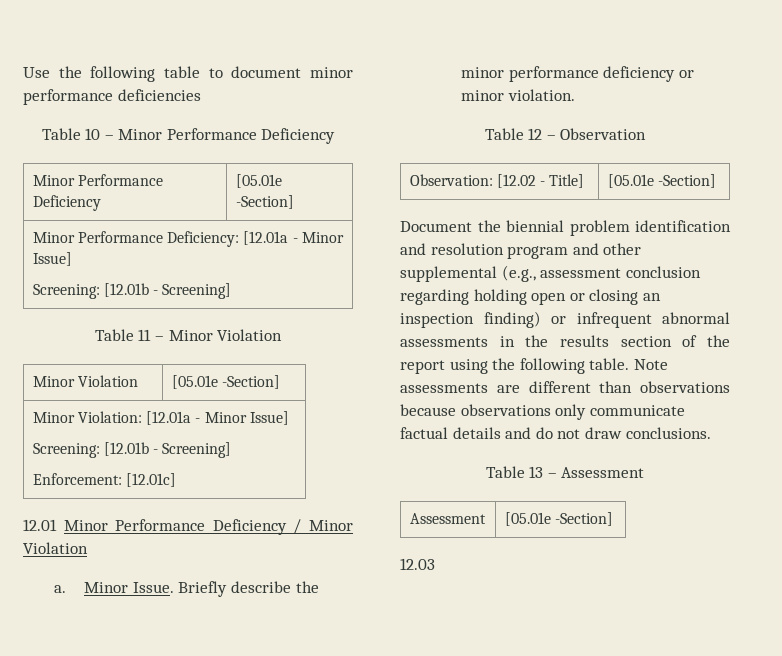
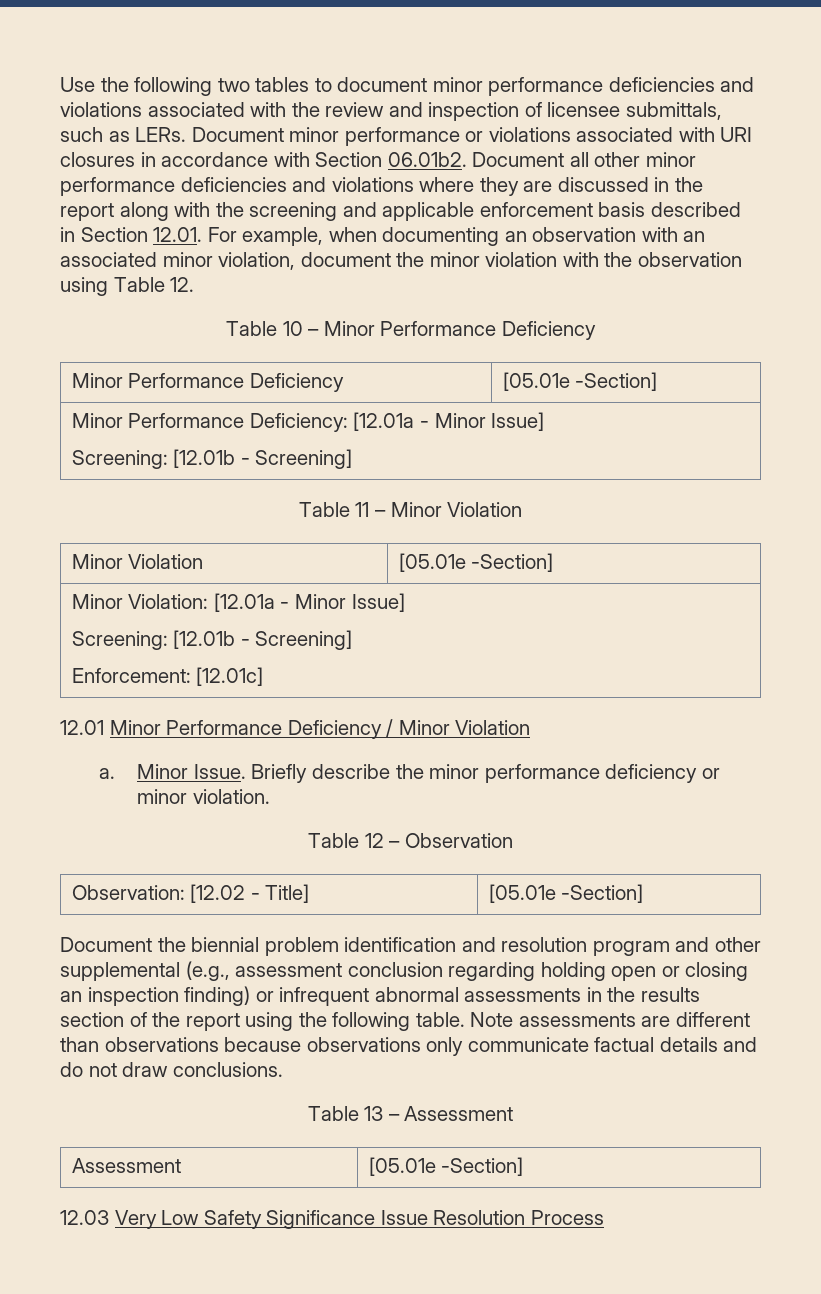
[163,66,200,78] table -> [217,77,310,92] two tables
(201, 95) none -> [720,77,755,92] [60,102,722,121] [60,127,753,146] [60,152,696,167] [60,177,703,196] [60,202,741,221] [60,227,706,246] [60,252,742,270] [60,277,195,296] and violations associated with the review and inspection of licensee submittals, such as LERs. Document minor performance or violations associated with URI closures in accordance with Section 06.01b2. Document all other minor performance deficiencies and violations where they are discussed in the report along with the screening and applicable enforcement basis described in Section 12.01. For example, when documenting an observation with an associated minor violation, document the minor violation with the observation using Table 12.
(435, 564) none -> [114,1210,604,1229] Very Low Safety Significance Issue Resolution Process

